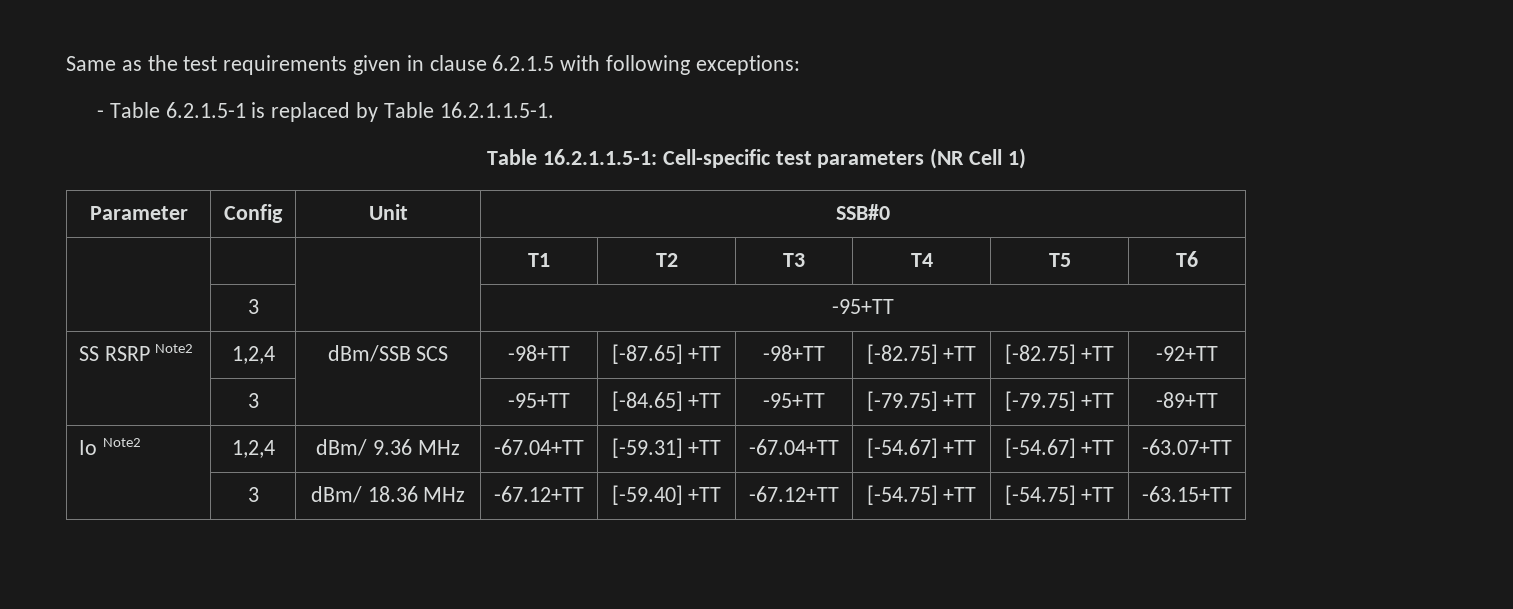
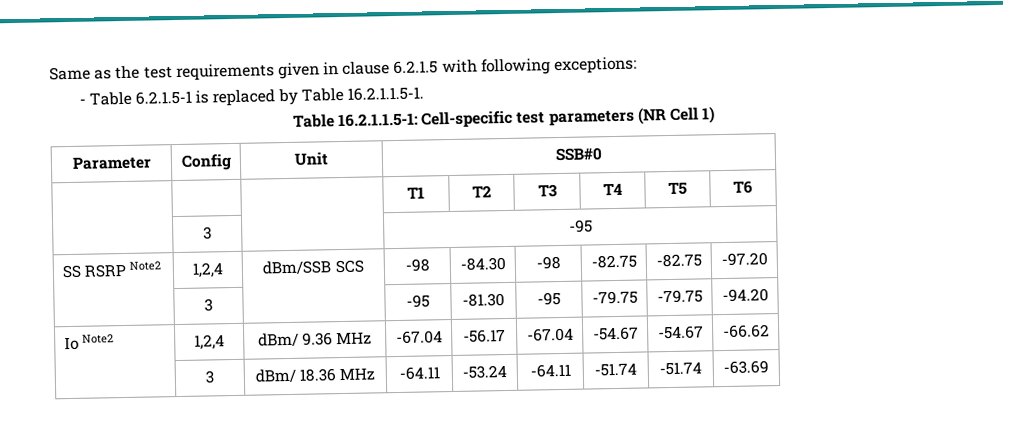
[831,299,894,314] -95+TT -> [568,219,593,233] -95
[508,345,570,361] [611,344,722,364] [762,345,825,361] [866,344,977,364] [1004,344,1115,364] [1156,346,1218,361] [247,393,259,408] [508,393,570,408] [611,391,722,411] [762,393,825,408] [866,391,977,411] [1004,391,1115,411] [1156,392,1218,408] -98+TT | [-87.65] +TT | -98+TT | [-82.75] +TT | [-82.75] +TT | -92+TT // | 3 | | -95+TT | [-84.65] +TT | -95+TT | [-79.75] +TT | [-79.75] +TT | -89+TT -> [404,258,430,272] [459,257,506,271] [535,255,561,270] [590,254,637,269] [655,253,702,268] [720,252,768,267] [204,298,213,312] [406,294,430,308] [462,293,505,307] [537,292,561,306] [591,290,638,305] [656,289,703,304] [721,288,769,303] -98 | -84.30 | -98 | -82.75 | -82.75 | -97.20 // | 3 | | -95 | -81.30 | -95 | -79.75 | -79.75 | -94.20
[494,439,584,455] [611,438,722,458] [748,439,839,455] [866,438,977,458] [1004,438,1115,458] [1142,439,1232,455] [247,487,259,502] [310,486,466,503] [494,486,584,502] [611,485,722,505] [748,486,839,502] [866,485,977,505] [1004,485,1115,505] [1142,486,1232,502] -67.04+TT | [-59.31] +TT | -67.04+TT | [-54.67] +TT | [-54.67] +TT | -63.07+TT // | 3 | dBm/ 18.36 MHz | -67.12+TT | [-59.40] +TT | -67.12+TT | [-54.75] +TT | [-54.75] +TT | -63.15+TT -> [395,330,443,345] [463,329,506,343] [526,327,574,342] [592,326,639,341] [657,325,704,340] [722,324,770,339] [205,370,214,384] [254,367,376,383] [398,366,440,380] [462,365,507,379] [529,363,571,378] [594,362,637,377] [659,361,702,376] [723,360,769,375] -67.04 | -56.17 | -67.04 | -54.67 | -54.67 | -66.62 // | 3 | dBm/ 18.36 MHz | -64.11 | -53.24 | -64.11 | -51.74 | -51.74 | -63.69

